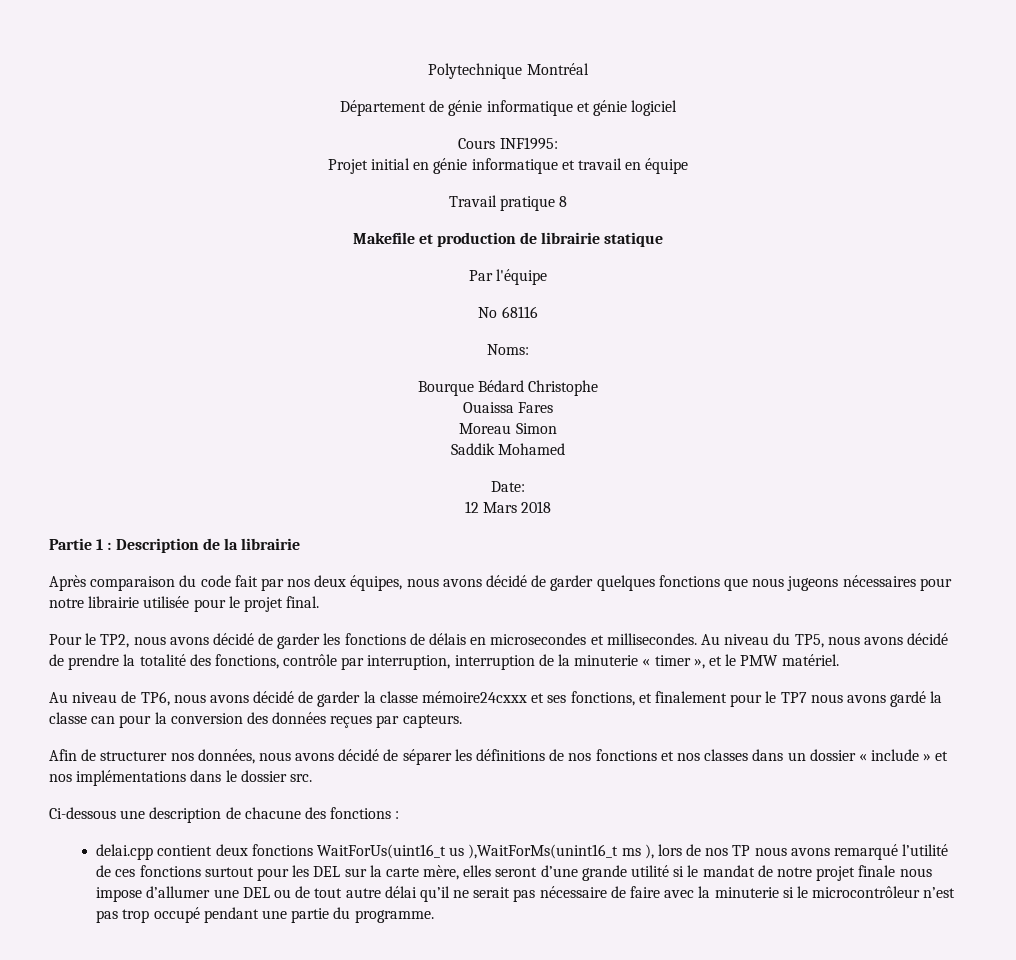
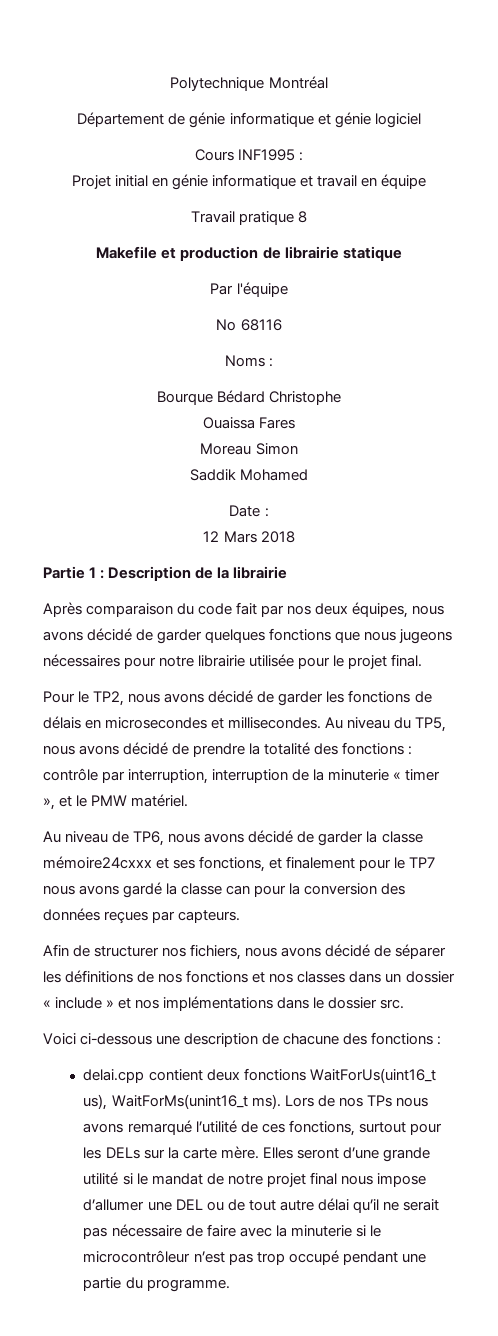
[499,137,558,150] INF1995: -> [238,149,304,161] INF1995 :
[487,344,529,355] Noms: -> [224,355,274,367] Noms :
[491,481,525,492] Date: -> [229,505,269,517] Date :
[214,654,279,669] fonctions, -> [342,742,413,755] fonctions :
[197,749,255,764] données, -> [190,944,242,960] fichiers,
[49,807,116,819] Ci-dessous -> [43,1033,153,1045] Voici ci-dessous
[449,844,751,859] us ),WaitForMs(unint16_t ms ), lors de nos TP -> [83,1094,392,1110] us), WaitForMs(unint16_t ms). Lors de nos TPs
[139,865,201,877] fonctions -> [288,1120,355,1136] fonctions,
[313,866,341,877] DEL -> [105,1147,140,1159] DELs
[423,865,492,880] mère, elles -> [220,1146,293,1159] mère. Elles
[858,865,896,877] finale -> [309,1172,337,1185] final

